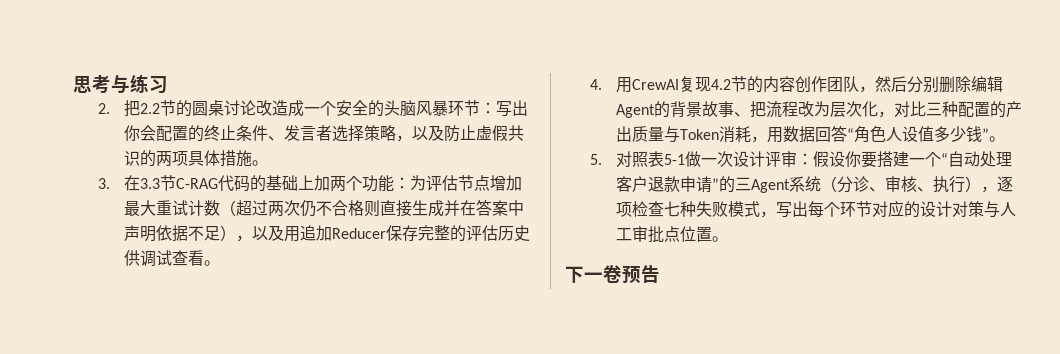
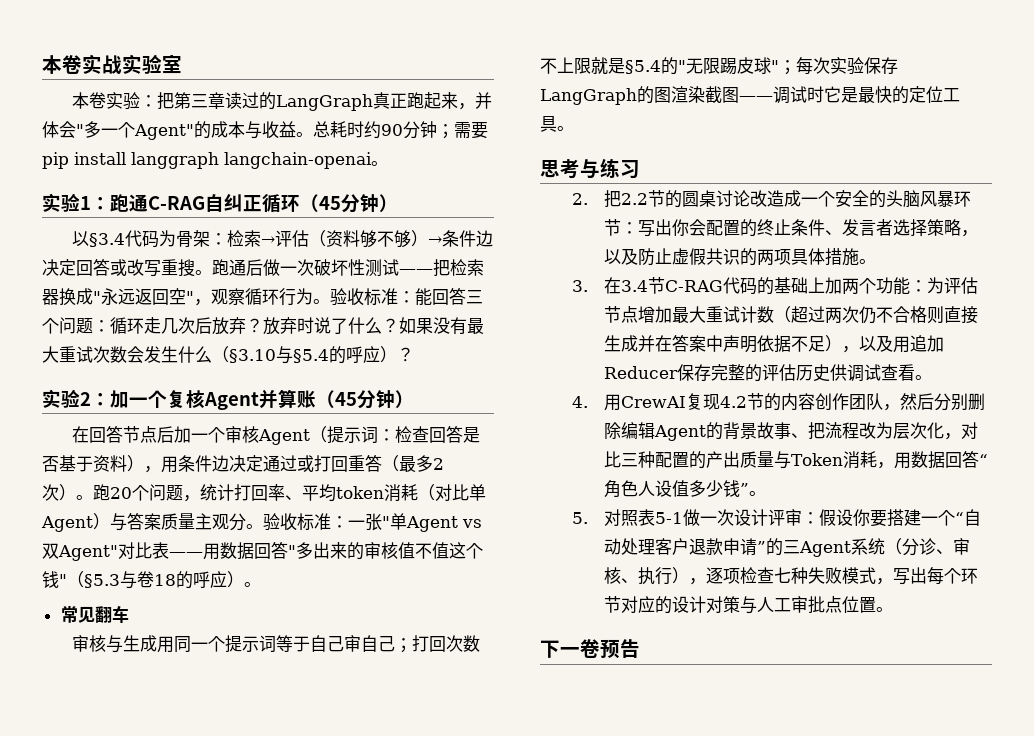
(73, 84) none -> [42,54,182,75] [71,92,492,111] [42,121,488,140] [42,152,388,169] [42,193,398,213] [71,230,493,248] [42,258,484,277] [42,287,483,306] [42,317,484,335] [42,346,414,364] [42,389,414,410] [71,425,480,445] [42,454,444,473] [42,484,486,502] [41,512,482,532] [42,541,483,561] [42,571,261,589] [60,605,129,623] [71,635,480,653] [540,57,898,75] [540,86,960,105] [540,116,574,132] 本卷实战实验室 // 本卷实验：把第三章读过的LangGraph真正跑起来，并体会"多一个Agent"的成本与收益。总耗时约90分钟；需要pip install langgraph langchain-openai。 // 实验1：跑通C-RAG自纠正循环（45分钟） // 以§3.4代码为骨架：检索→评估（资料够不够）→条件边决定回答或改写重搜。跑通后做一次破坏性测试——把检索器换成"永远返回空"，观察循环行为。验收标准：能回答三个问题：循环走几次后放弃？放弃时说了什么？如果没有最大重试次数会发生什么（§3.10与§5.4的呼应）？ // 实验2：加一个复核Agent并算账（45分钟） // 在回答节点后加一个审核Agent（提示词：检查回答是否基于资料），用条件边决定通过或打回重答（最多2次）。跑20个问题，统计打回率、平均token消耗（对比单Agent）与答案质量主观分。验收标准：一张"单Agent vs双Agent"对比表——用数据回答"多出来的审核值不值这个钱"（§5.3与卷18的呼应）。 // 常见翻车 // 审核与生成用同一个提示词等于自己审自己；打回次数不上限就是§5.4的"无限踢皮球"；每次实验保存LangGraph的图渲染截图——调试时它是最快的定位工具。 //
[139,178,160,189] 3.3 -> [621,280,649,292] 3.4

